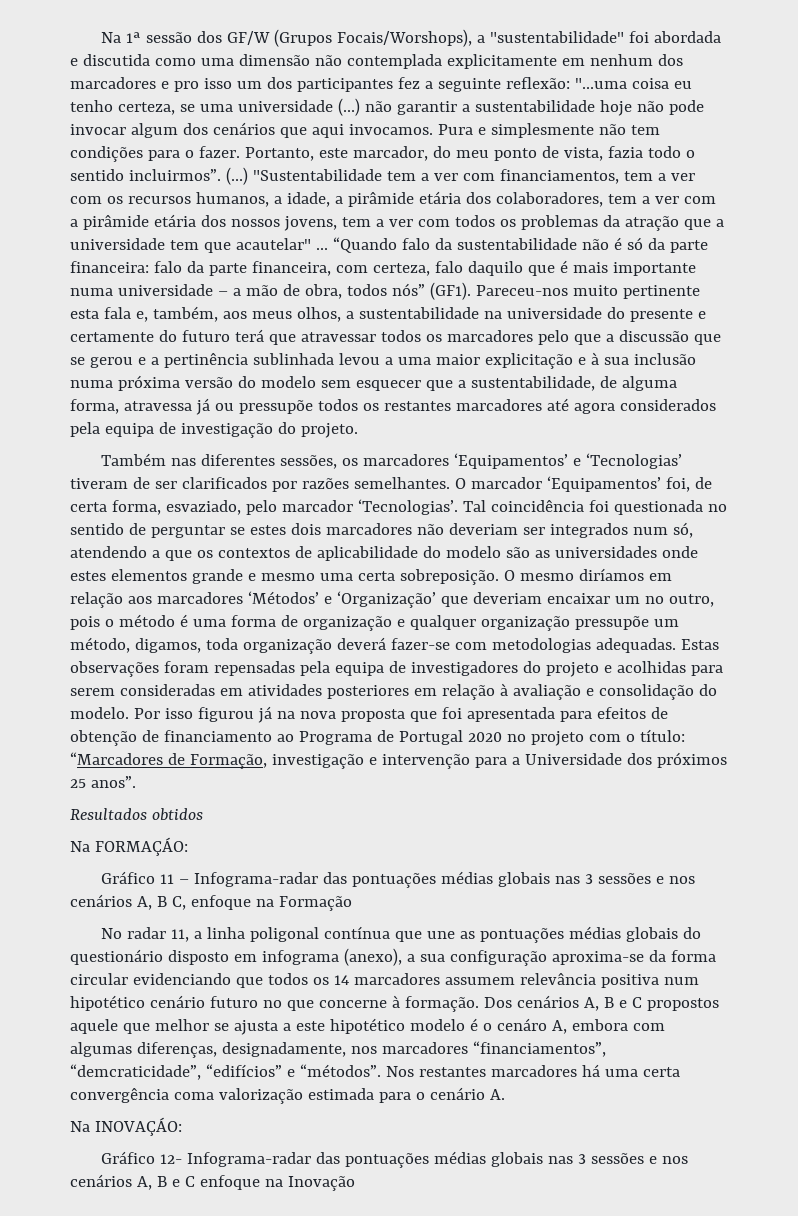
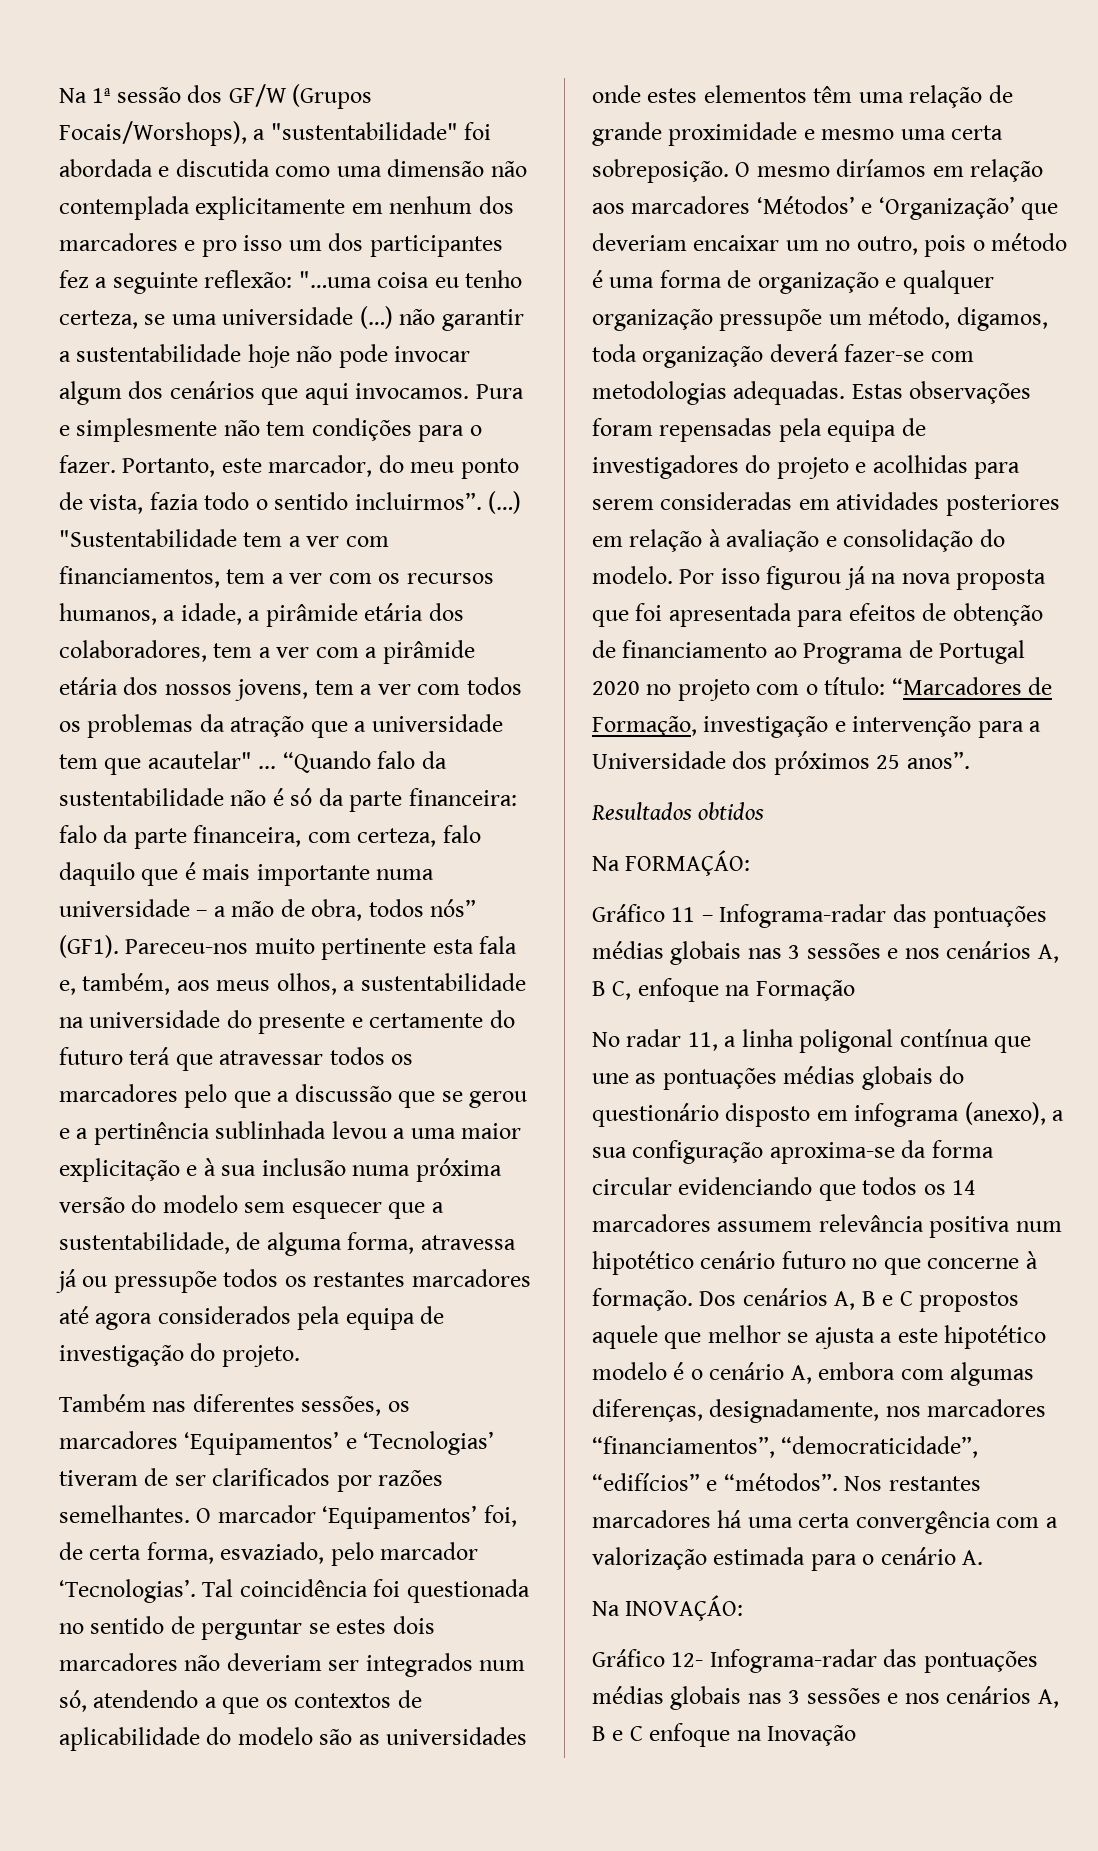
[191,569,243,584] grande -> [813,85,1013,108] [592,122,798,146] têm uma relação de grande proximidade
[496,1018,547,1031] cenáro -> [709,1362,785,1380] cenário
[70,1064,201,1080] “demcraticidade”, -> [781,1436,979,1458] “democraticidade”,
[173,1092,214,1100] coma -> [996,1517,1058,1528] com a

